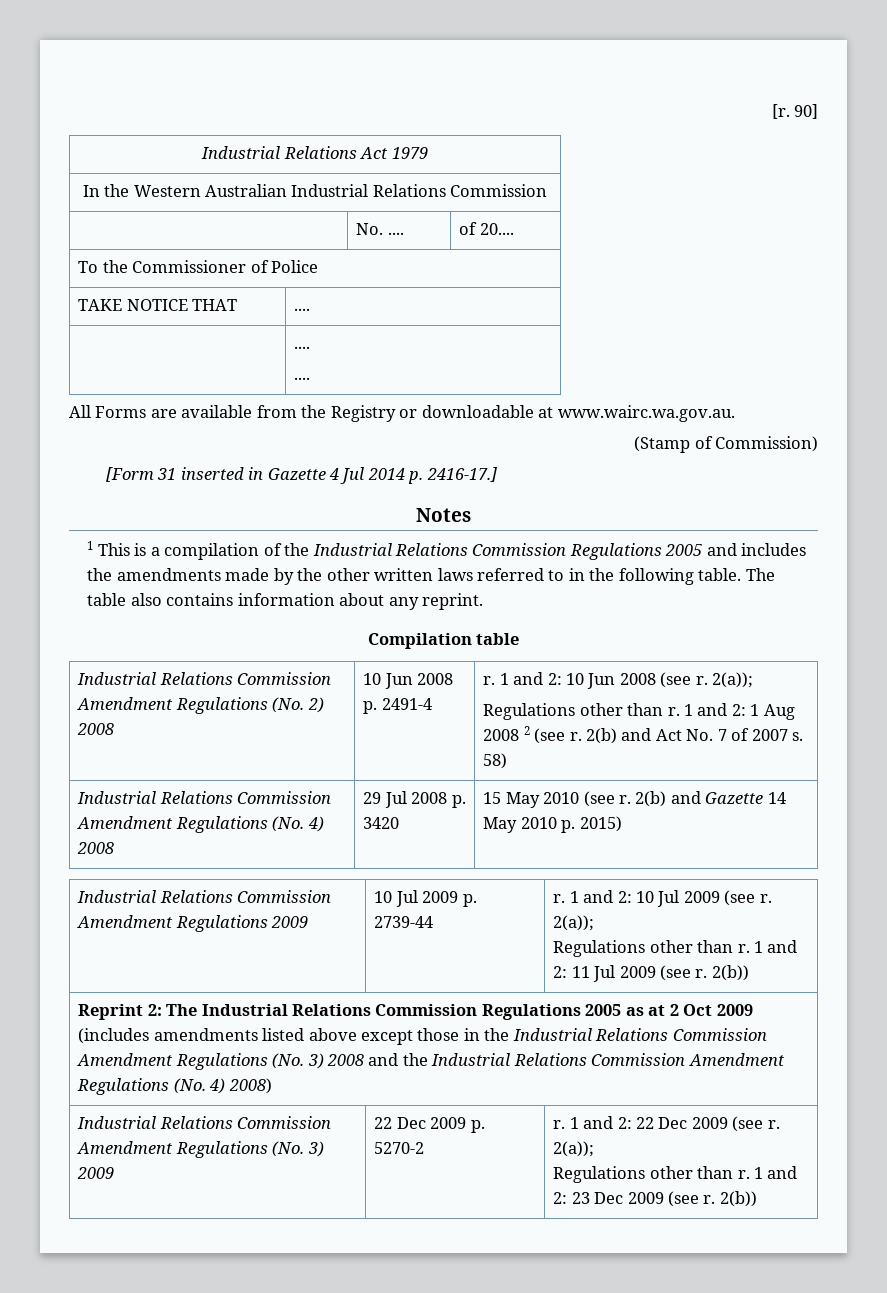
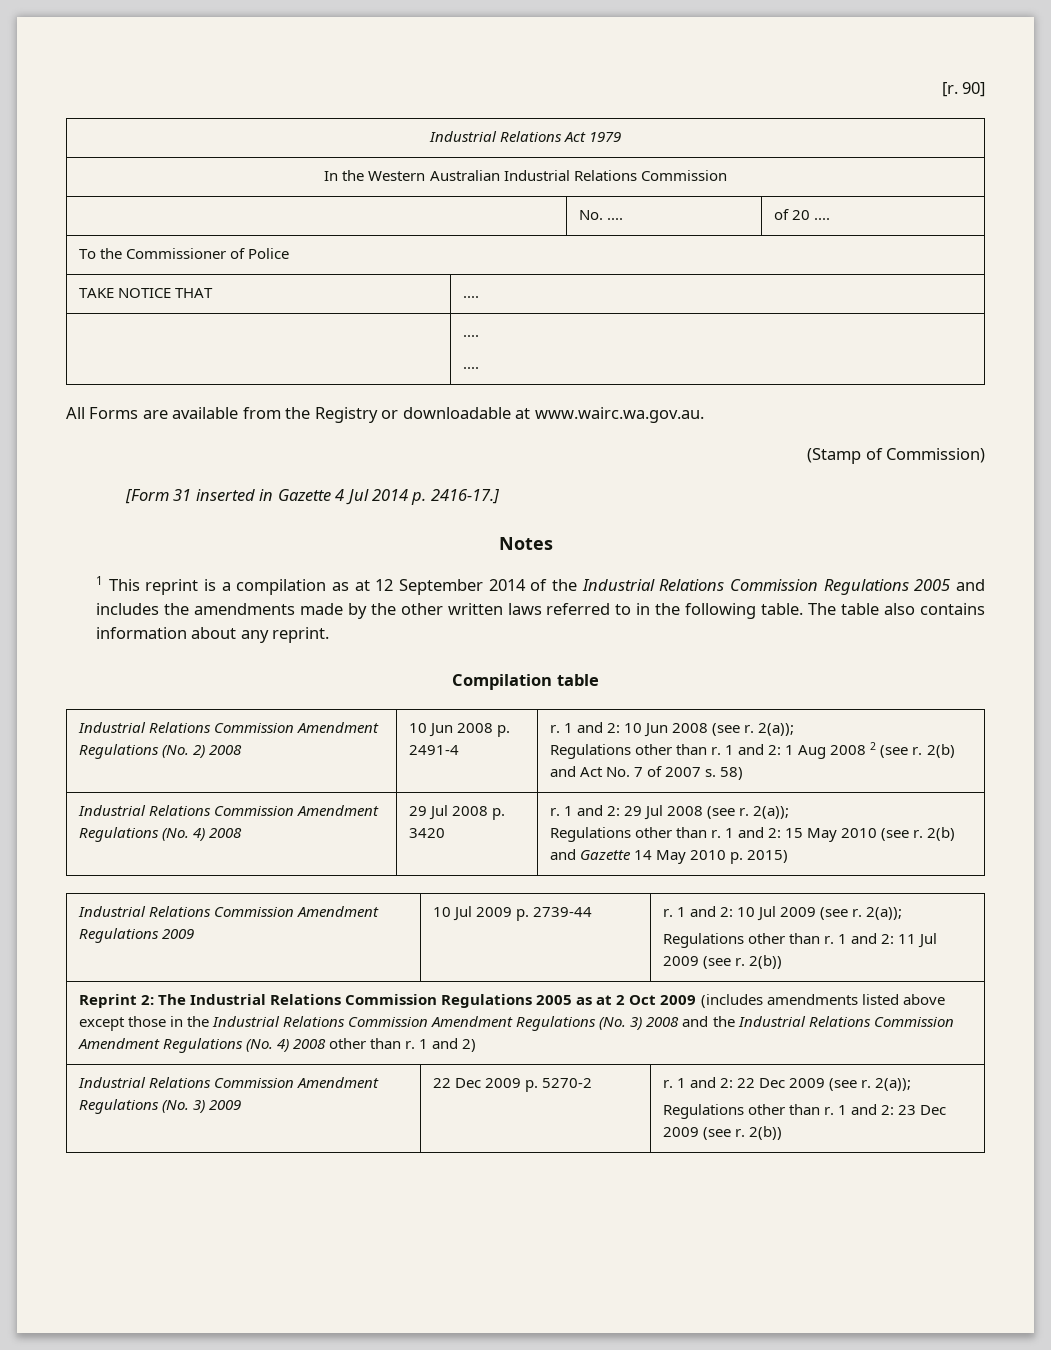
[479,223,514,235] 20.... -> [791,210,830,220] 20 ....
(130, 549) none -> [145,579,199,595] reprint
(260, 551) none -> [331,579,526,595] as at 12 September 2014
(400, 823) none -> [549,805,790,820] [549,827,782,842] r. 1 and 2: 29 Jul 2008 (see r. 2(a)); // Regulations other than r. 1 and 2:
[228,1078,272,1094] 2008) -> [293,1038,477,1052] 2008 other than r. 1 and 2)

